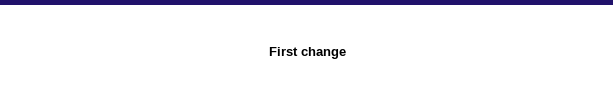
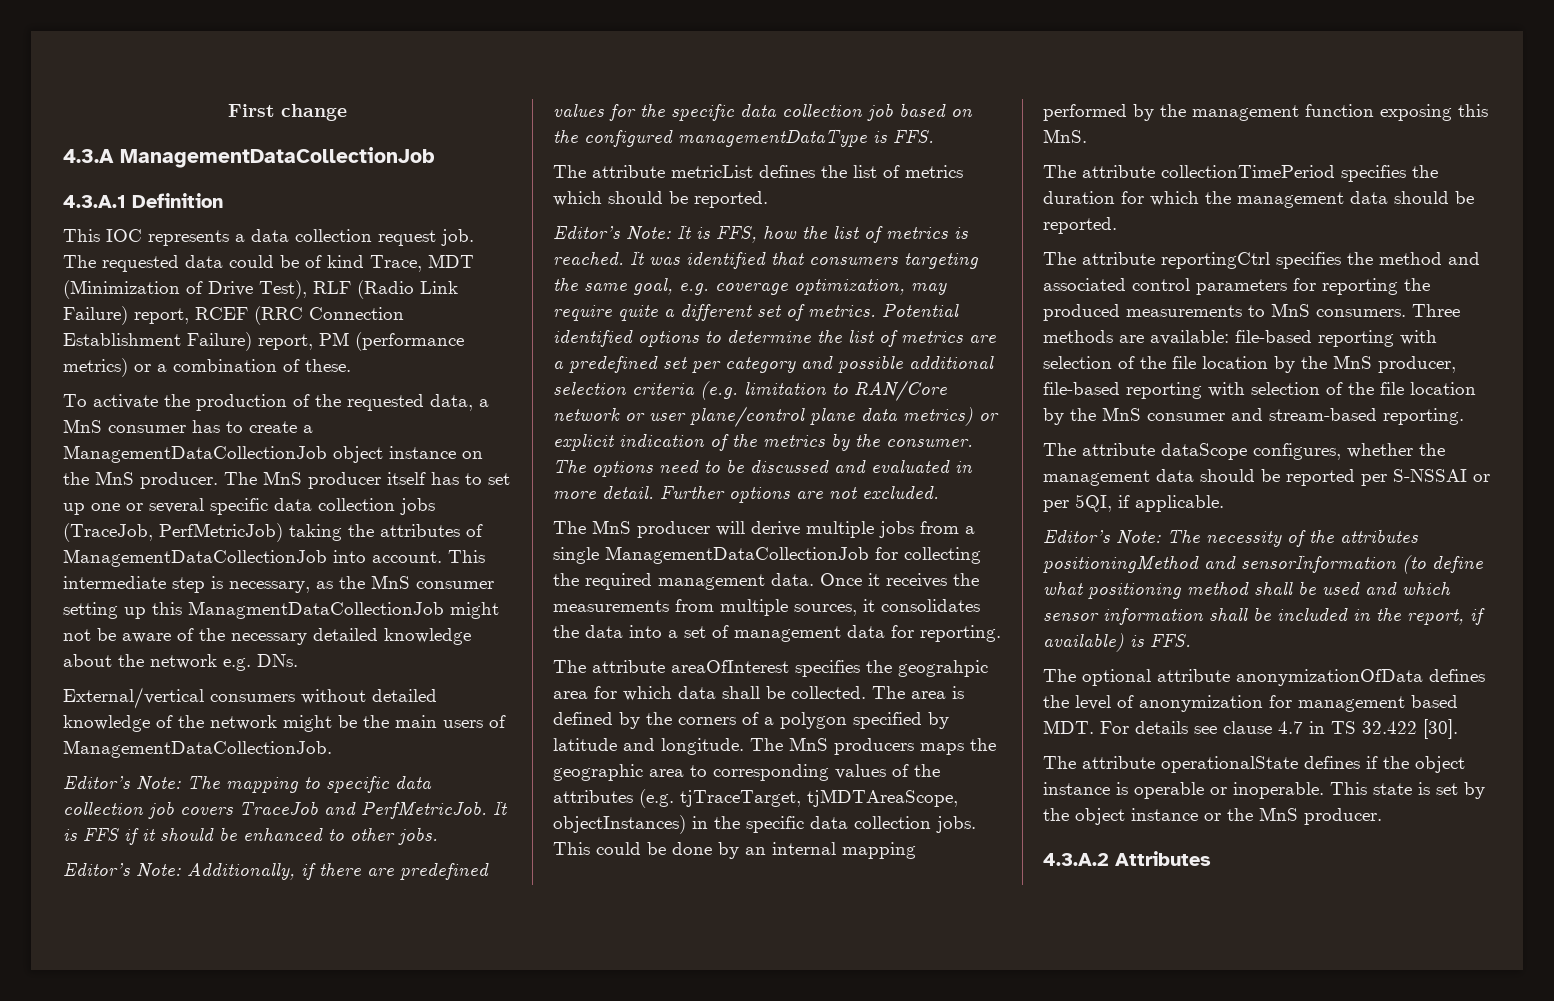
(346, 53) none -> [63,147,435,168] [63,193,223,208] [63,229,474,246] [63,254,474,272] [63,280,458,299] [63,306,404,325] [63,332,464,351] [63,358,351,377] [63,394,489,411] [63,419,313,433] [63,445,483,463] [63,471,510,489] [63,498,435,515] [63,523,483,542] [63,549,485,567] [63,575,494,593] [63,601,499,619] [63,628,471,645] [63,654,298,671] [63,687,437,709] [63,715,506,732] [63,740,332,758] [63,775,432,793] [63,801,508,819] [63,827,438,845] [63,862,489,880] [553,103,973,121] [553,129,934,147] [553,165,963,178] [553,191,768,208] [553,225,968,243] [553,251,979,269] [553,278,947,295] [553,303,959,321] [553,330,996,347] [553,355,994,373] [553,380,947,401] [553,406,999,427] [553,433,973,451] [553,459,973,477] [553,485,939,503] [553,520,975,538] [553,546,981,564] [553,573,979,590] [553,599,980,616] [553,625,1001,642] [553,660,988,677] [553,686,964,701] [553,712,949,729] [553,737,996,755] [553,764,940,781] [553,789,958,808] [553,815,976,834] [553,842,916,859] [1043,104,1488,121] [1043,129,1087,143] [1043,165,1438,182] [1043,191,1474,208] [1043,217,1117,234] [1043,252,1480,269] [1043,278,1430,295] [1043,303,1460,321] [1043,330,1437,347] [1043,355,1456,373] [1043,382,1476,399] [1043,407,1464,425] [1043,443,1445,460] [1043,469,1490,486] [1043,494,1224,512] [1043,529,1418,547] [1043,555,1483,574] [1043,581,1451,599] [1043,607,1485,625] [1043,633,1191,652] [1043,669,1485,686] [1043,695,1458,712] [1043,719,1458,739] [1043,756,1465,773] [1043,782,1485,799] [1043,807,1382,825] [1043,851,1211,866] // 4.3.A ManagementDataCollectionJob // 4.3.A.1 Definition // This IOC represents a data collection request job. The requested data could be of kind Trace, MDT (Minimization of Drive Test), RLF (Radio Link Failure) report, RCEF (RRC Connection Establishment Failure) report, PM (performance metrics) or a combination of these. // To activate the production of the requested data, a MnS consumer has to create a ManagementDataCollectionJob object instance on the MnS producer. The MnS producer itself has to set up one or several specific data collection jobs (TraceJob, PerfMetricJob) taking the attributes of ManagementDataCollectionJob into account. This intermediate step is necessary, as the MnS consumer setting up this ManagmentDataCollectionJob might not be aware of the necessary detailed knowledge about the network e.g. DNs. // External/vertical consumers without detailed knowledge of the network might be the main users of ManagementDataCollectionJob. // Editor’s Note: The mapping to specific data collection job covers TraceJob and PerfMetricJob. It is FFS if it should be enhanced to other jobs. // Editor’s Note: Additionally, if there are predefined values for the specific data collection job based on the configured managementDataType is FFS. // The attribute metricList defines the list of metrics which should be reported. // Editor’s Note: It is FFS, how the list of metrics is reached. It was identified that consumers targeting the same goal, e.g. coverage optimization, may require quite a different set of metrics. Potential identified options to determine the list of metrics are a predefined set per category and possible additional selection criteria (e.g. limitation to RAN/Core network or user plane/control plane data metrics) or explicit indication of the metrics by the consumer. The options need to be discussed and evaluated in more detail. Further options are not excluded. // The MnS producer will derive multiple jobs from a single ManagementDataCollectionJob for collecting the required management data. Once it receives the measurements from multiple sources, it consolidates the data into a set of management data for reporting. // The attribute areaOfInterest specifies the geograhpic area for which data shall be collected. The area is defined by the corners of a polygon specified by latitude and longitude. The MnS producers maps the geographic area to corresponding values of the attributes (e.g. tjTraceTarget, tjMDTAreaScope, objectInstances) in the specific data collection jobs. This could be done by an internal mapping performed by the management function exposing this MnS. // The attribute collectionTimePeriod specifies the duration for which the management data should be reported. // The attribute reportingCtrl specifies the method and associated control parameters for reporting the produced measurements to MnS consumers. Three methods are available: file-based reporting with selection of the file location by the MnS producer, file-based reporting with selection of the file location by the MnS consumer and stream-based reporting. // The attribute dataScope configures, whether the management data should be reported per S-NSSAI or per 5QI, if applicable. // Editor’s Note: The necessity of the attributes positioningMethod and sensorInformation (to define what positioning method shall be used and which sensor information shall be included in the report, if available) is FFS. // The optional attribute anonymizationOfData defines the level of anonymization for management based MDT. For details see clause 4.7 in TS 32.422 [30]. // The attribute operationalState defines if the object instance is operable or inoperable. This state is set by the object instance or the MnS producer. // 4.3.A.2 Attributes

